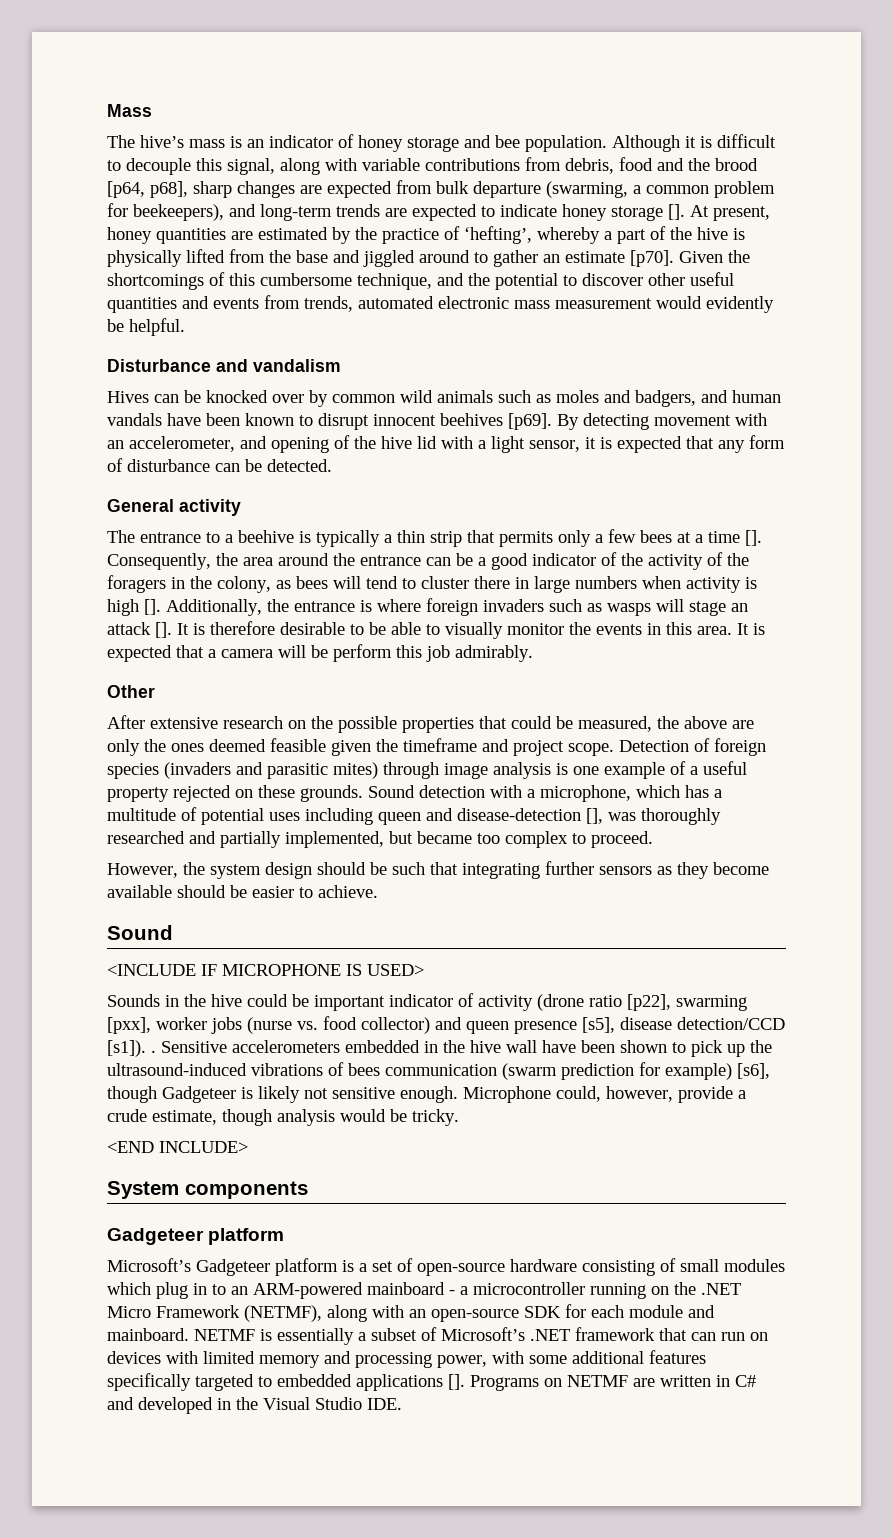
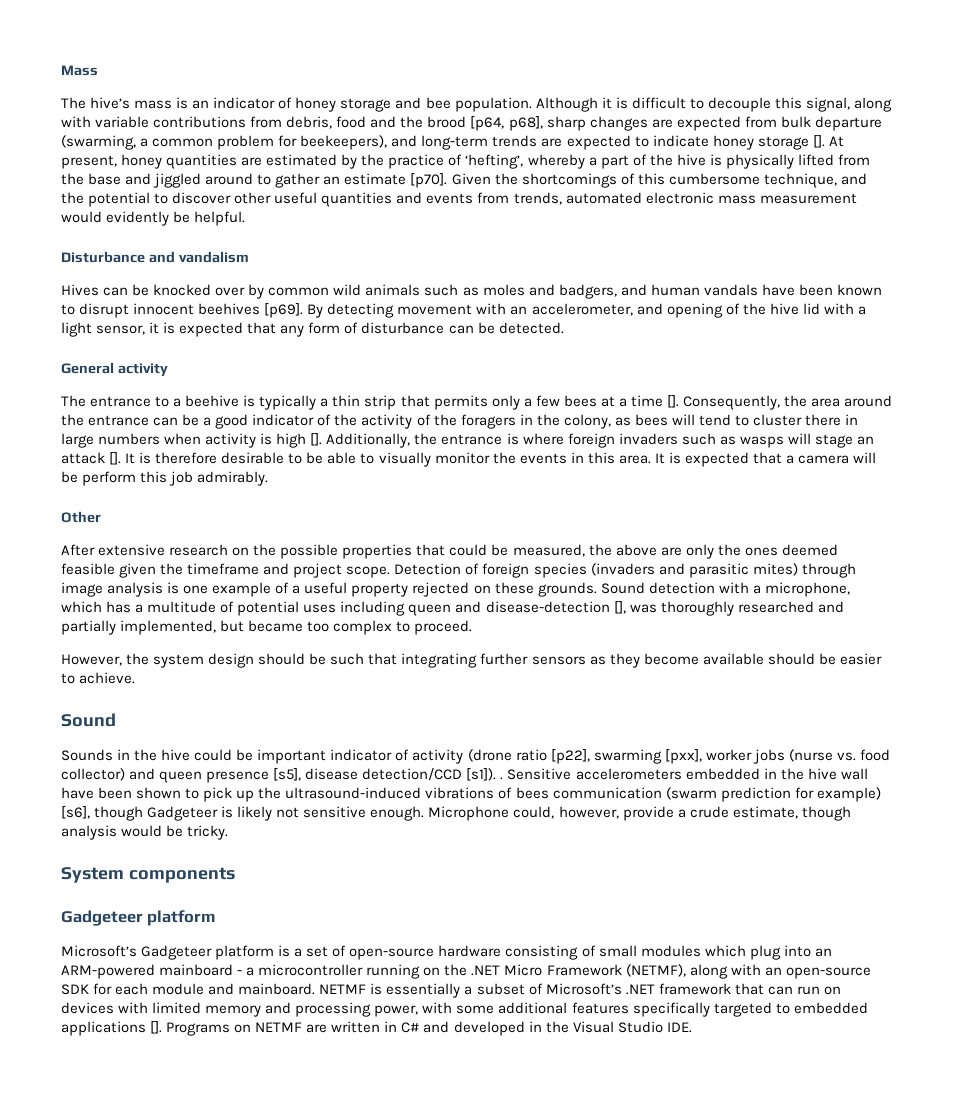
[107,964,424,976] // <INCLUDE IF MICROPHONE IS USED> -> (116, 720) none
[107,1141,248,1153] // <END INCLUDE> -> (229, 832) none
[193,1283,226,1295] in to -> [783,945,811,957] into

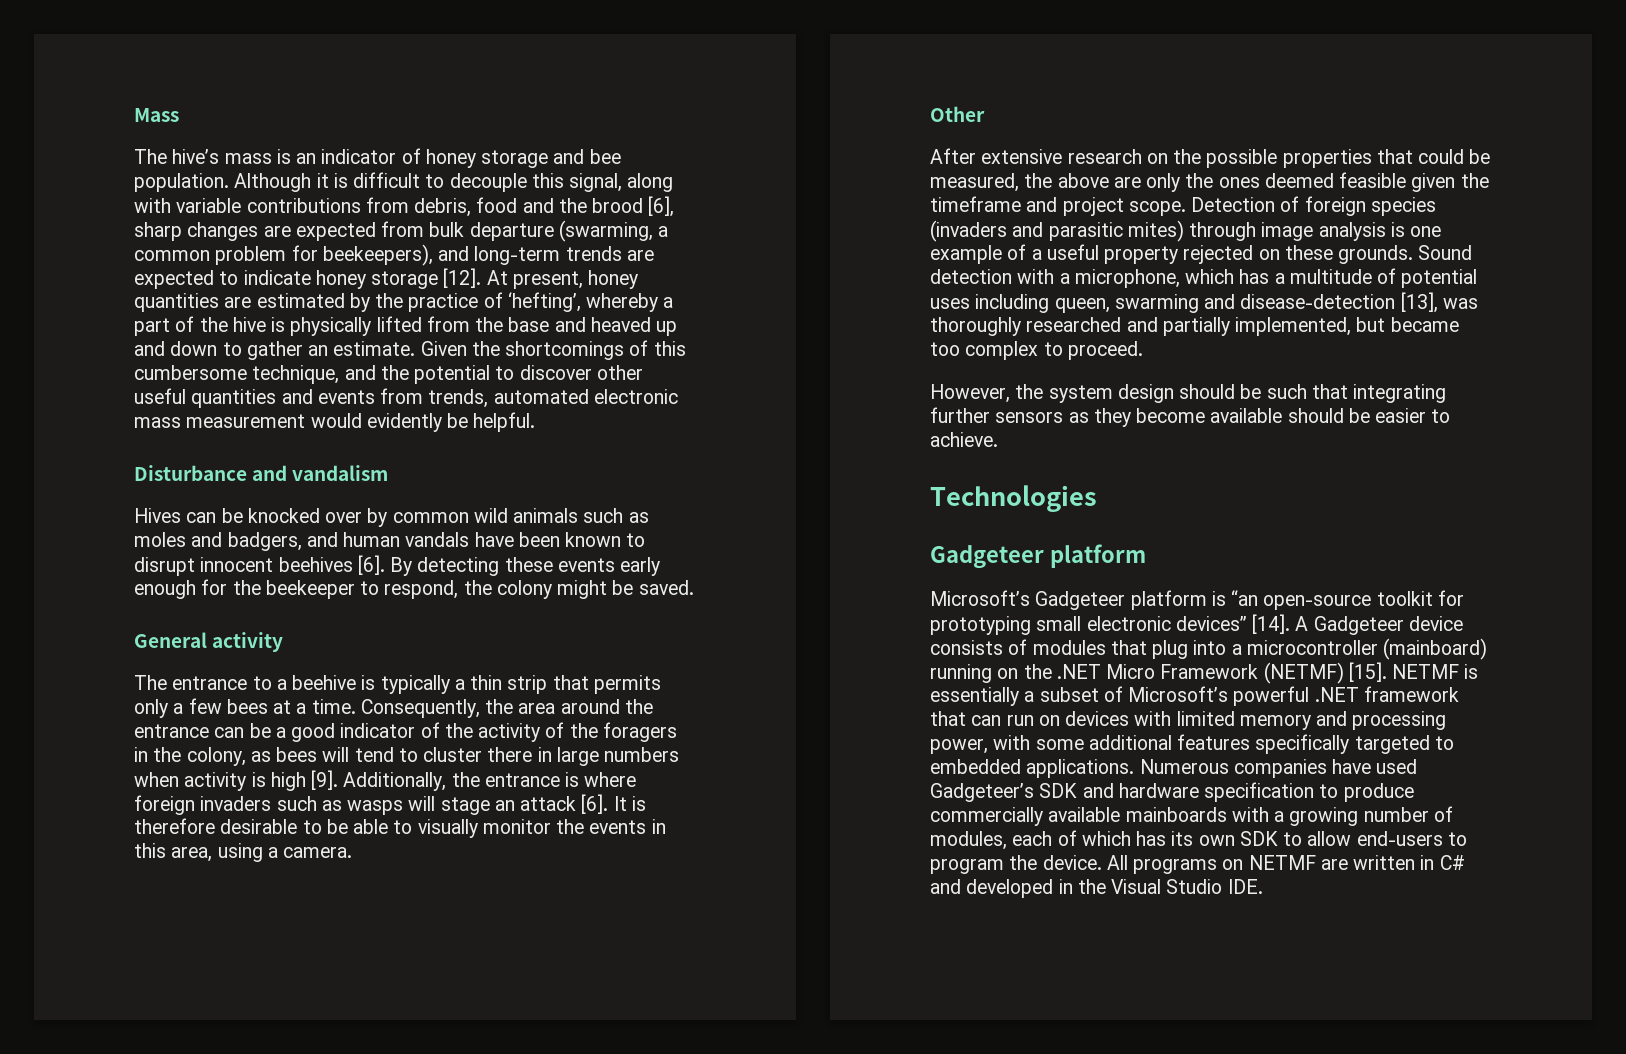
[470,116,543,131] [p64, p68], -> [648,196,675,217] [6],
[812,135,825,148] []. -> [443,268,482,288] [12].
[153,173,254,188] jiggled around -> [590,317,678,336] [134,341,218,356] heaved up and down
[344,173,448,188] estimate [p70]. -> [333,341,416,356] estimate.
[264,303,304,318] [p69]. -> [357,555,385,575] [6].
[397,303,866,318] [61,322,564,337] movement with an accelerometer, and opening of the hive lid with a light sensor, it is expected that any form of disturbance can be detected. -> [504,557,661,576] [134,579,694,599] these events early enough for the beekeeper to respond, the colony might be saved.
[630,395,679,408] time []. -> [311,699,356,714] time.
[310,433,323,446] []. -> [311,770,339,790] [9].
[109,452,122,465] []. -> [581,794,609,814] [6].
[618,452,877,467] [61,471,269,486] area. It is expected that a camera will be perform this job admirably. -> [171,843,353,862] area, using a camera.
[408,604,452,616] queen -> [1054,294,1199,313] queen, swarming
[613,601,626,614] [], -> [1400,292,1438,313] [13],
[61,713,116,727] [61,749,890,764] [61,768,868,783] [61,787,881,802] [61,806,851,821] [61,825,229,840] [61,867,235,883] Sound // Sounds in the hive could be important indicator of activity (drone ratio [p22], swarming [pxx], worker jobs (nurse vs. food collector) and queen presence [s5], disease detection/CCD [s1]). . Sensitive accelerometers embedded in the hive wall have been shown to pick up the ultrasound-induced vibrations of bees communication (swarm prediction for example) [s6], though Gadgeteer is likely not sensitive enough. Microphone could, however, provide a crude estimate, though analysis would be tricky. // System components -> [930,485,1097,512] Technologies
[294,945,832,960] [61,964,243,979] a set of open-source hardware consisting of small modules which plug into an ARM-powered mainboard - -> [1231,590,1464,610] [930,614,1463,635] [930,639,1227,659] “an open-source toolkit for prototyping small electronic devices” [14]. A Gadgeteer device consists of modules that plug into
(364, 970) none -> [1383,638,1488,660] (mainboard)
[625,964,871,979] [61,983,316,995] (NETMF), along with an open-source SDK for each module and mainboard. -> [1263,662,1387,684] (NETMF) [15].
(622, 989) none -> [1233,686,1310,706] powerful
[61,1021,231,1036] applications []. Programs -> [1026,759,1418,778] [930,782,1414,802] [930,806,1453,826] [930,830,1467,850] [930,855,1218,874] applications. Numerous companies have used Gadgeteer’s SDK and hardware specification to produce commercially available mainboards with a growing number of modules, each of which has its own SDK to allow end-users to program the device. All programs

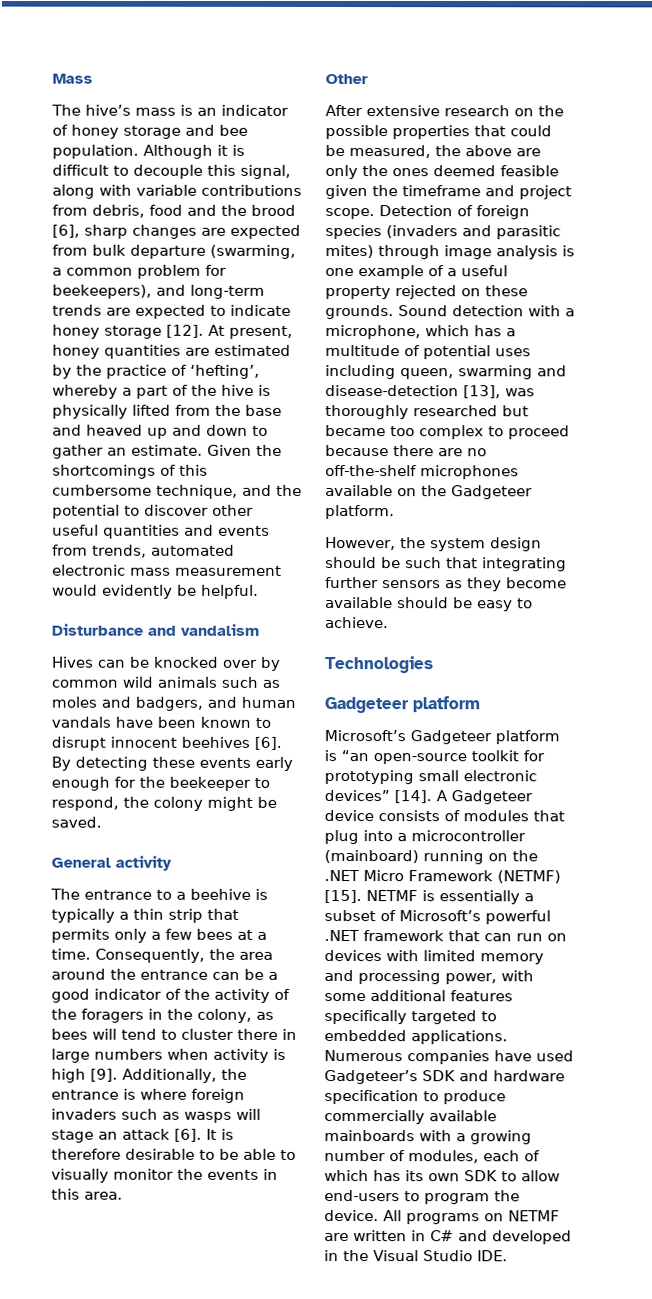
[171,843,353,862] area, using a camera. -> [84,1191,123,1200] area.
[1126,317,1352,336] and partially implemented, -> (498, 411) none
[1067,341,1143,360] proceed. -> [508,425,570,440] [325,444,487,457] [325,464,519,480] [325,484,533,500] [325,504,395,520] proceed because there are no off-the-shelf microphones available on the Gadgeteer platform.
[1375,408,1427,423] easier -> [477,600,513,612] easy

